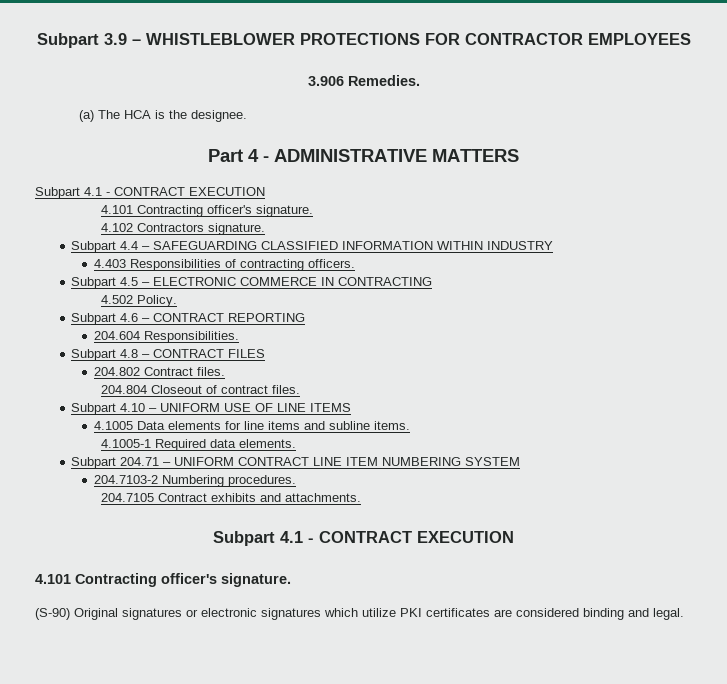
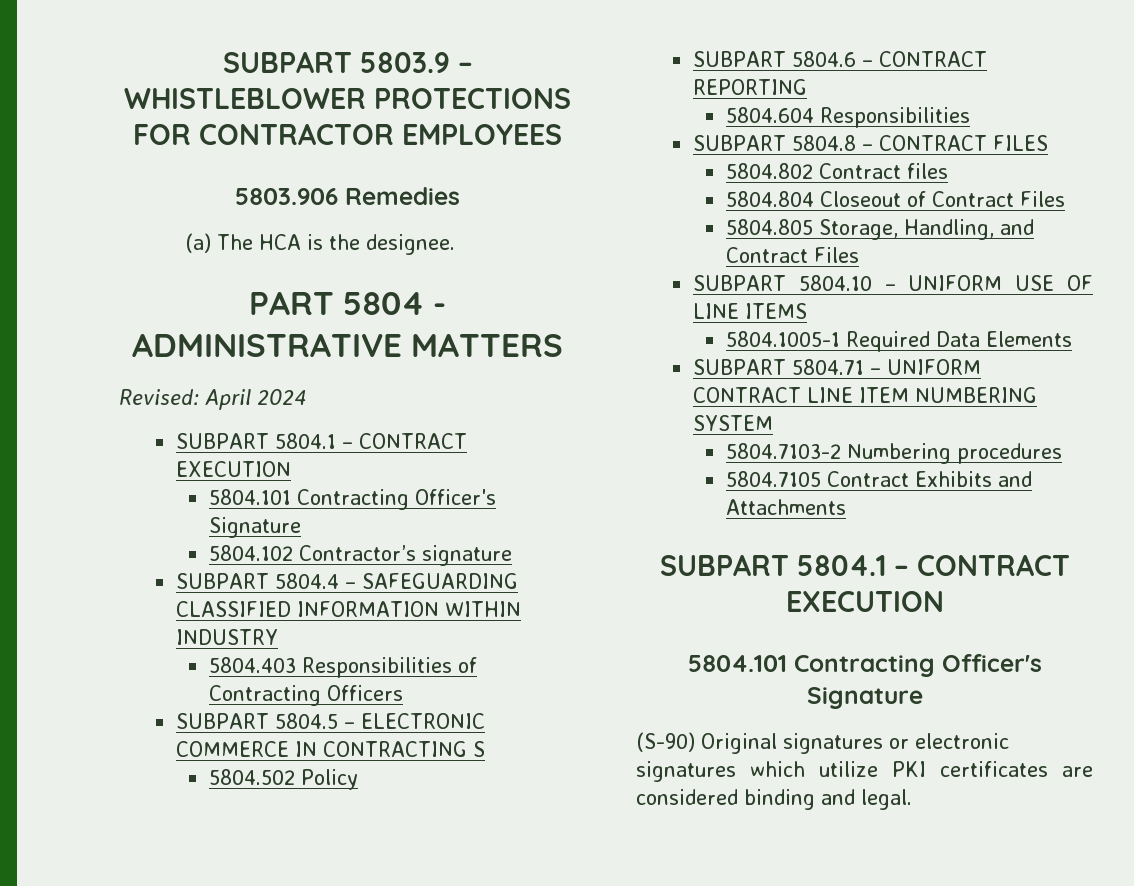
[36,33,127,48] Subpart 3.9 -> [222,51,450,73] SUBPART 5803.9
[307,75,420,86] 3.906 Remedies. -> [235,187,460,205] 5803.906 Remedies
[208,149,259,162] Part 4 -> [249,291,424,315] PART 5804
[35,187,265,199] [101,205,314,217] [101,223,266,235] [71,241,139,253] Subpart 4.1 - CONTRACT EXECUTION // 4.101 Contracting officer's signature. // 4.102 Contractors signature. // Subpart 4.4 -> [119,389,306,410] [176,433,468,449] [176,461,292,477] [209,489,497,510] [209,517,302,538] [209,545,513,566] [176,573,340,589] Revised: April 2024 // SUBPART 5804.1 – CONTRACT EXECUTION // 5804.101 Contracting Officer's Signature // 5804.102 Contractor’s signature // SUBPART 5804.4
[93,259,126,268] 4.403 -> [209,657,297,673] 5804.403
[239,259,355,271] [71,277,139,289] contracting officers. // Subpart 4.5 -> [209,685,404,706] [176,713,339,729] Contracting Officers // SUBPART 5804.5
[101,295,178,307] [71,313,139,325] // 4.502 Policy. // Subpart 4.6 -> [473,741,486,757] [209,769,359,790] [693,51,857,67] S // 5804.502 Policy // SUBPART 5804.6
[93,331,239,343] [71,349,139,361] 204.604 Responsibilities. // Subpart 4.8 -> [726,107,971,128] [693,135,857,151] 5804.604 Responsibilities // SUBPART 5804.8
[93,367,225,376] [101,385,301,394] [71,403,146,415] 204.802 Contract files. // 204.804 Closeout of contract files. // Subpart 4.10 -> [726,163,949,179] [726,191,1066,207] [726,219,1035,240] [726,247,860,263] [693,275,872,291] 5804.802 Contract files // 5804.804 Closeout of Contract Files // 5804.805 Storage, Handling, and Contract Files // SUBPART 5804.10
[93,421,410,430] [101,439,297,451] [71,457,160,469] 4.1005 Data elements for line items and subline items. // 4.1005-1 Required data elements. // Subpart 204.71 -> [726,331,1073,352] [693,359,865,375] 5804.1005-1 Required Data Elements // SUBPART 5804.71
[93,475,296,487] [101,493,362,502] [213,531,514,546] [35,573,291,587] 204.7103-2 Numbering procedures. // 204.7105 Contract exhibits and attachments. // Subpart 4.1 - CONTRACT EXECUTION // 4.101 Contracting officer's signature. -> [726,443,1063,464] [726,471,1033,487] [726,499,847,515] [659,554,1070,576] [785,591,944,612] [687,654,1042,677] [806,687,923,709] 5804.7103-2 Numbering procedures // 5804.7105 Contract Exhibits and Attachments // SUBPART 5804.1 – CONTRACT EXECUTION // 5804.101 Contracting Officer's Signature

